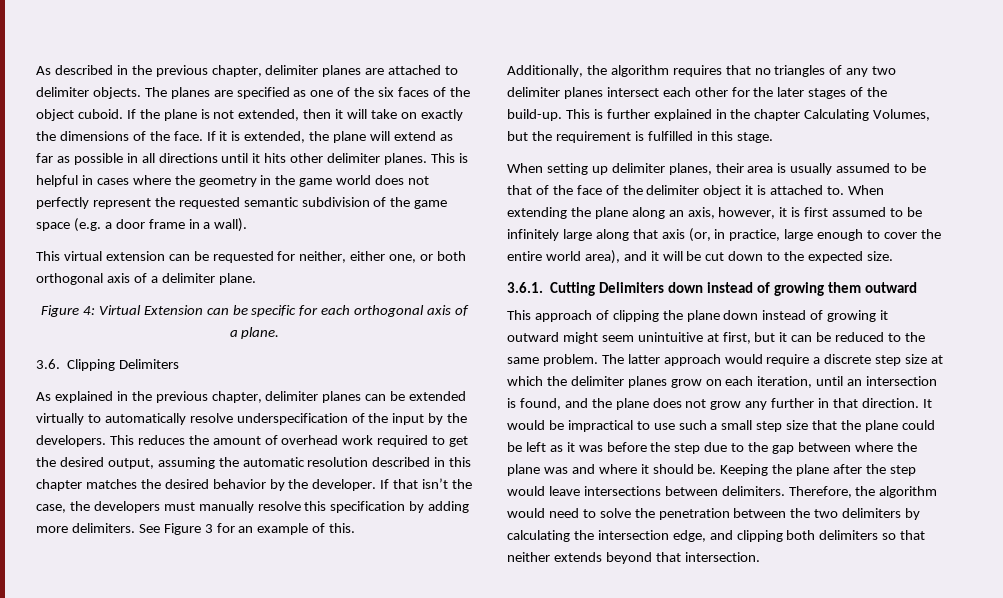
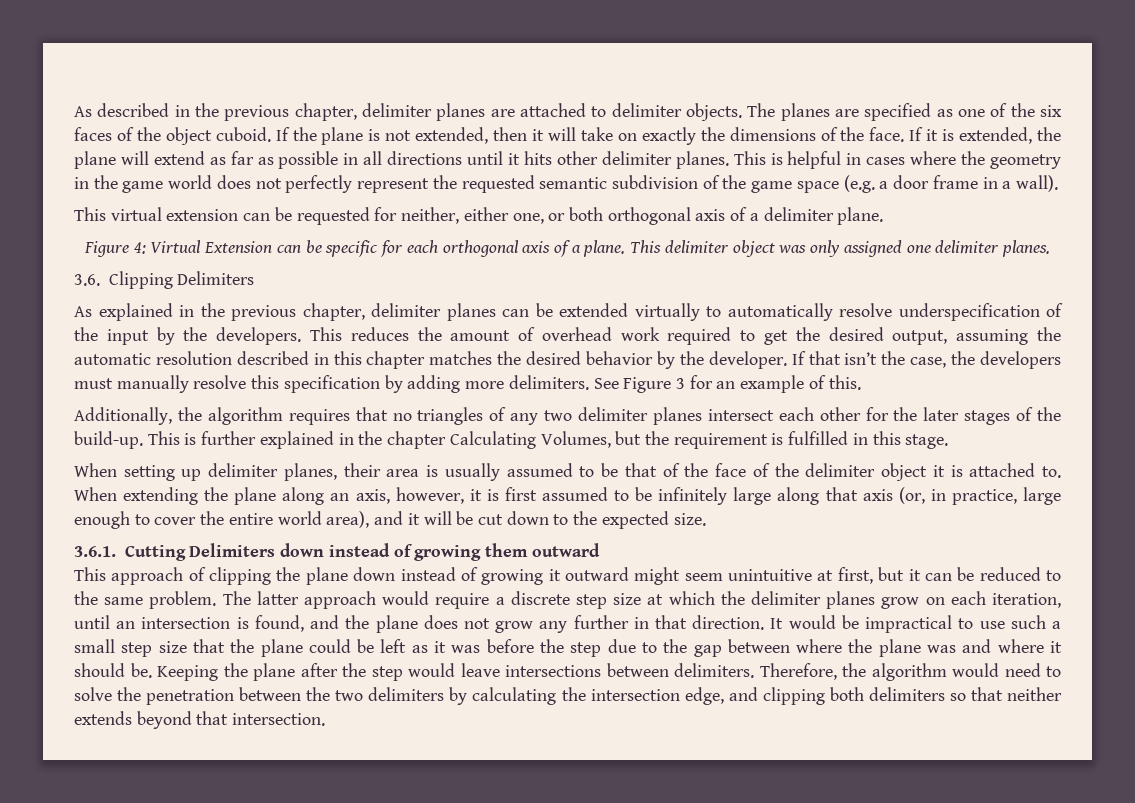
(280, 333) none -> [630,240,1050,257] This delimiter object was only assigned one delimiter planes.

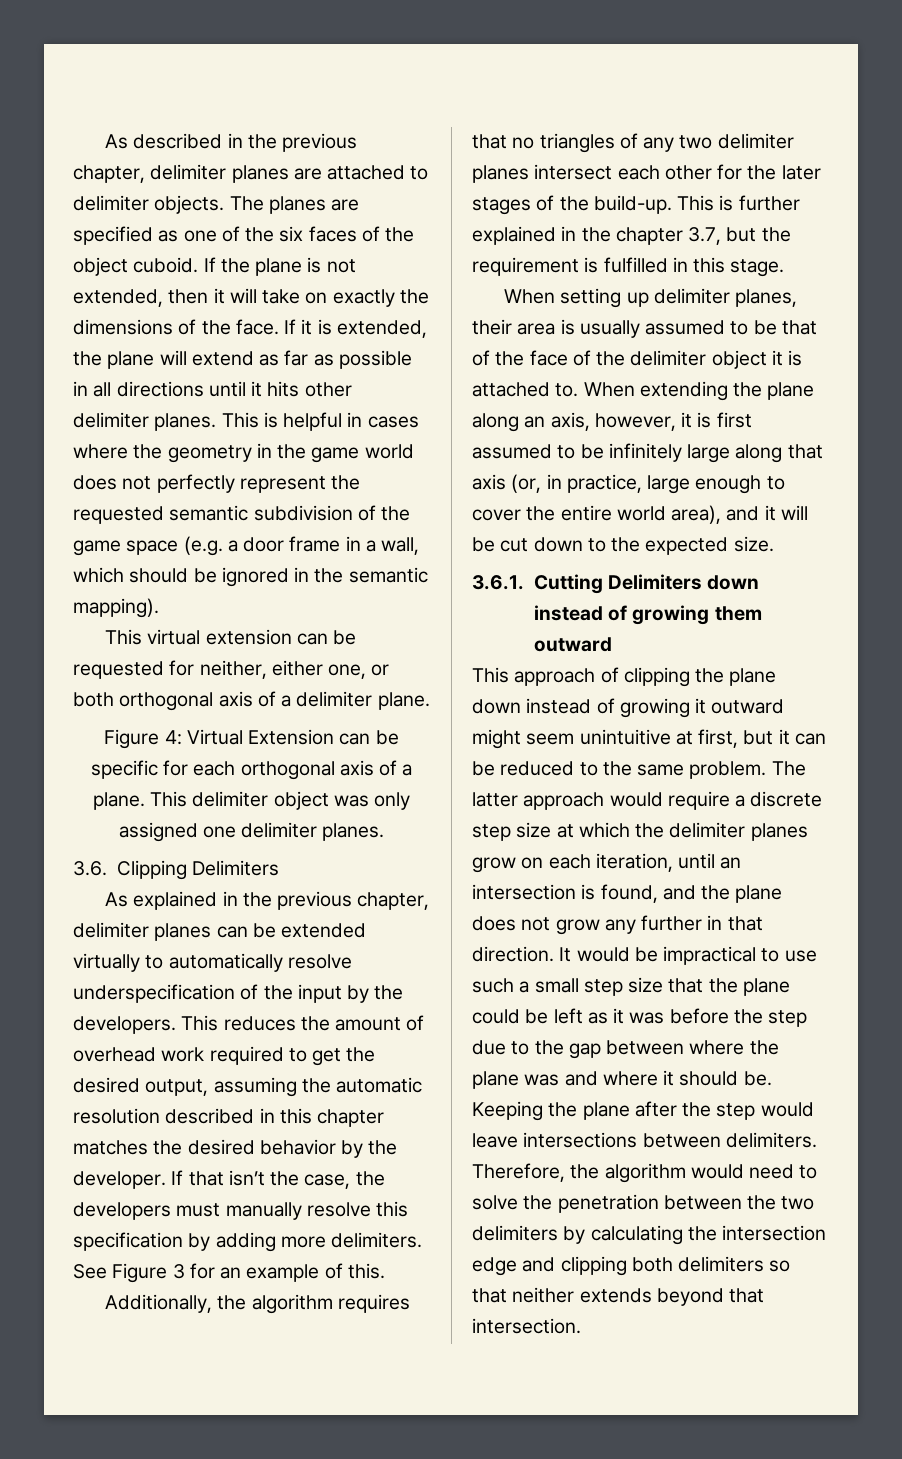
[1015,175,1058,192] wall). -> [381,537,420,555] [73,567,428,587] [73,598,159,618] wall, which should be ignored in the semantic mapping).
[449,431,611,449] Calculating Volumes, -> [688,227,722,245] 3.7,
[684,687,724,705] edge, -> [472,1257,517,1276] edge

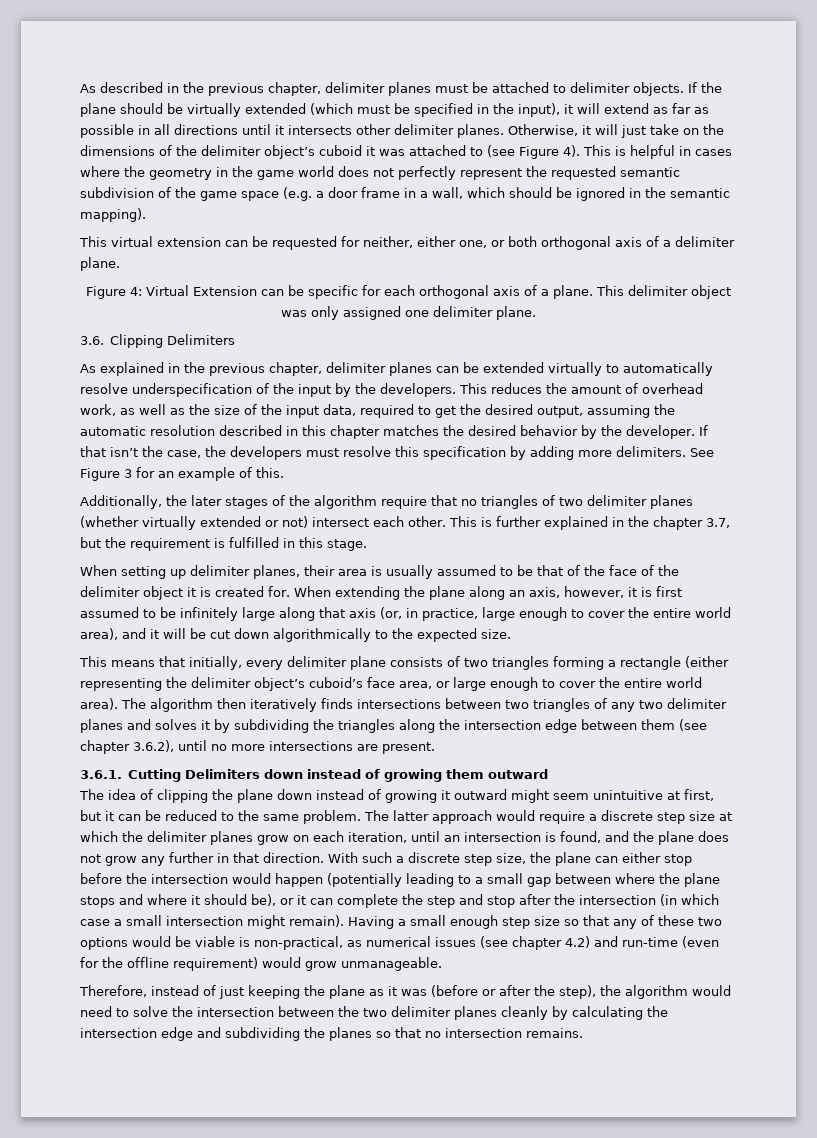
[293,168,322,180] are -> [435,82,488,93] must be
[229,196,360,214] [73,226,415,245] [73,257,356,276] [73,288,429,307] [73,319,427,338] [73,351,155,369] The planes are specified as one of the six faces of the object cuboid. If the plane is not extended, then it will take on exactly the dimensions of the face. If it is extended, the plane -> [688,82,722,93] [80,103,573,117] If the plane should be virtually extended (which must be specified in the input), it
[267,381,300,397] hits -> [288,125,352,135] intersects
(217, 422) none -> [508,124,724,138] [80,145,580,159] Otherwise, it will just take on the dimensions of the delimiter object’s cuboid it was attached to (see Figure 4).
[322,823,385,841] planes. -> [496,306,536,320] plane.
[161,1047,205,1062] work -> [80,404,356,418] work, as well as the size of the input data,
[225,1202,302,1220] manually -> (339, 452) none
[251,1294,410,1314] algorithm requires -> [191,495,427,509] later stages of the algorithm require
[643,133,794,152] [472,164,821,183] [472,195,672,215] any two delimiter planes intersect each other for the later stages of the build-up. -> [559,495,693,509] [80,516,446,530] two delimiter planes (whether virtually extended or not) intersect each other.
[472,382,579,397] attached to. -> [215,586,290,597] created for.
(583, 544) none -> [273,628,371,642] algorithmically
(774, 544) none -> [79,656,729,670] [80,677,702,691] [80,698,727,712] [80,719,707,733] [80,740,435,754] // This means that initially, every delimiter plane consists of two triangles forming a rectangle (either representing the delimiter object’s cuboid’s face area, or large enough to cover the entire world area). The algorithm then iteratively finds intersections between two triangles of any two delimiter planes and solves it by subdividing the triangles along the intersection edge between them (see chapter 3.6.2), until no more intersections are present.
[472,667,596,686] This approach -> [79,789,136,800] The idea
[559,946,817,965] [472,977,790,996] [472,1008,808,1027] [472,1040,564,1055] It would be impractical to use such a small step size that the plane could be left as it was before the step due to the -> [328,852,692,866] [80,873,523,887] With such a discrete step size, the plane can either stop before the intersection would happen (potentially leading to a small
[524,1074,560,1086] was -> [80,896,115,908] stops
[743,1071,772,1086] [472,1101,814,1121] [472,1132,817,1148] [472,1163,565,1182] be. Keeping the plane after the step would leave intersections between delimiters. Therefore, -> [251,894,719,908] [80,915,722,929] [80,936,719,950] [80,957,442,971] [79,985,596,999] be), or it can complete the step and stop after the intersection (in which case a small intersection might remain). Having a small enough step size so that any of these two options would be viable is non-practical, as numerical issues (see chapter 4.2) and run-time (even for the offline requirement) would grow unmanageable. // Therefore, instead of just keeping the plane as it was (before or after the step),
[557,1194,659,1213] penetration -> [197,1007,274,1017] intersection
[472,1225,558,1241] delimiters -> [391,1006,548,1020] delimiter planes cleanly
[560,1256,791,1276] [472,1287,765,1306] [472,1318,581,1334] clipping both delimiters so that neither extends beyond that intersection. -> [225,1027,583,1041] subdividing the planes so that no intersection remains.

